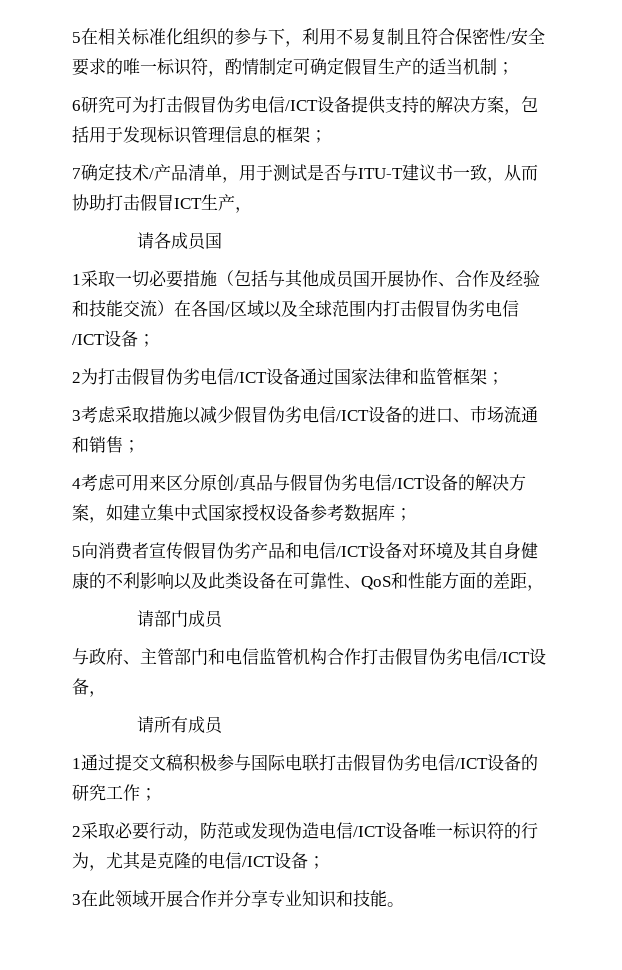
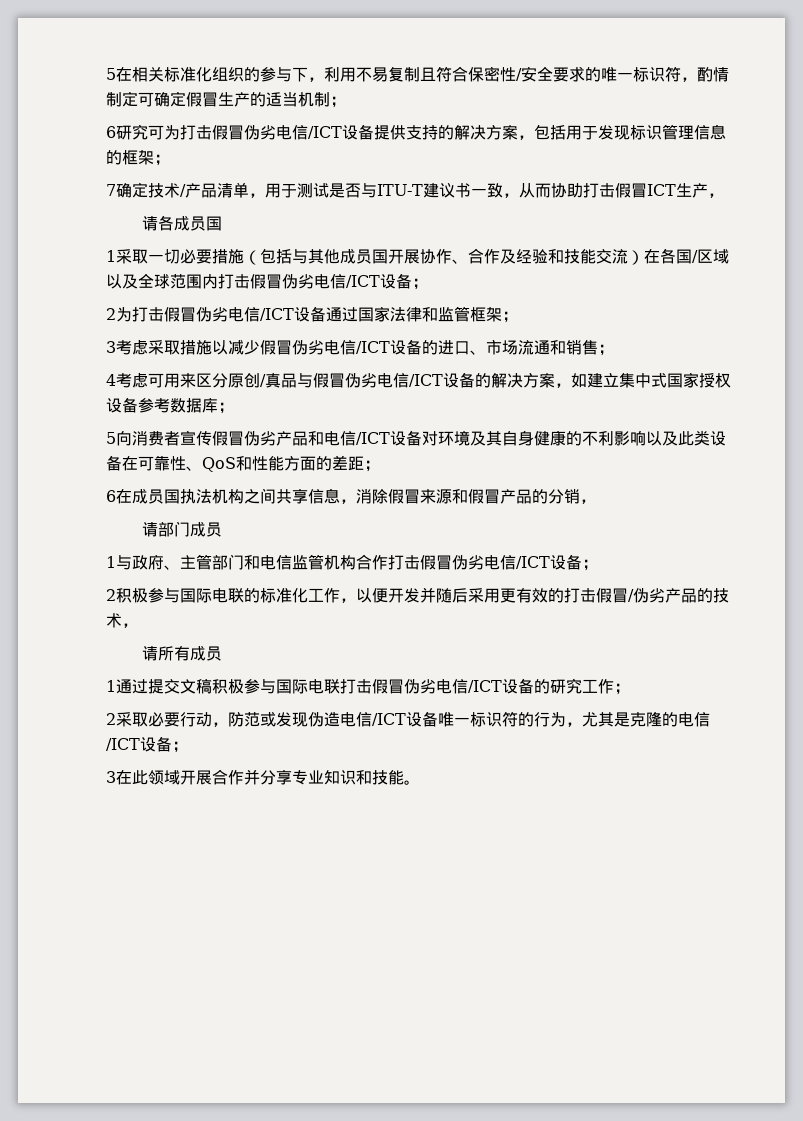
(527, 580) none -> [364,460,380,472] [106,488,580,504] ； // 6在成员国执法机构之间共享信息，消除假冒来源和假冒产品的分销
(225, 619) none -> [106,556,116,568] 1
(89, 686) none -> [582,559,598,571] [106,587,729,603] [106,613,122,628] ； // 2积极参与国际电联的标准化工作，以便开发并随后采用更有效的打击假冒/伪劣产品的技术

